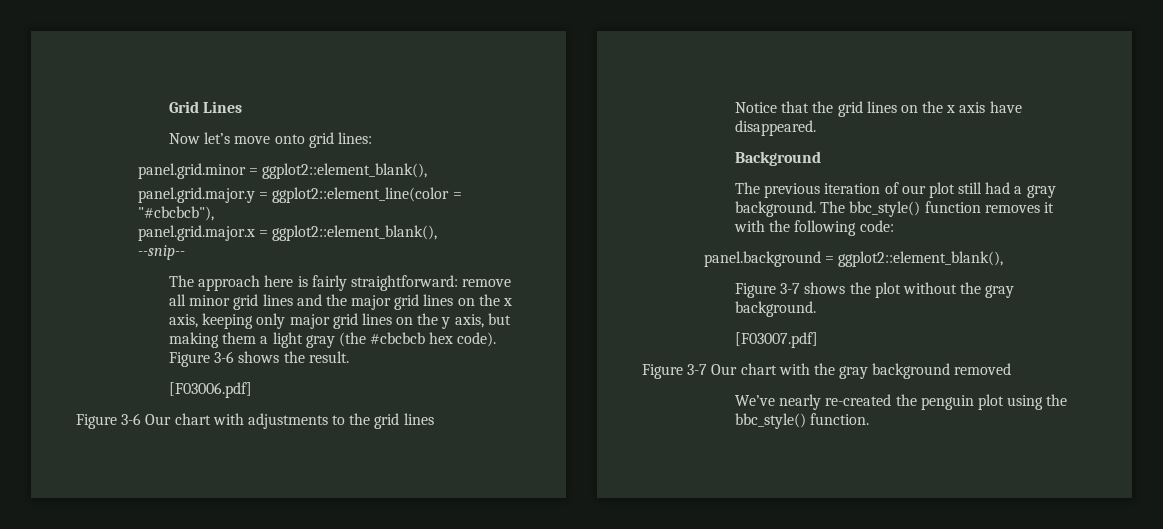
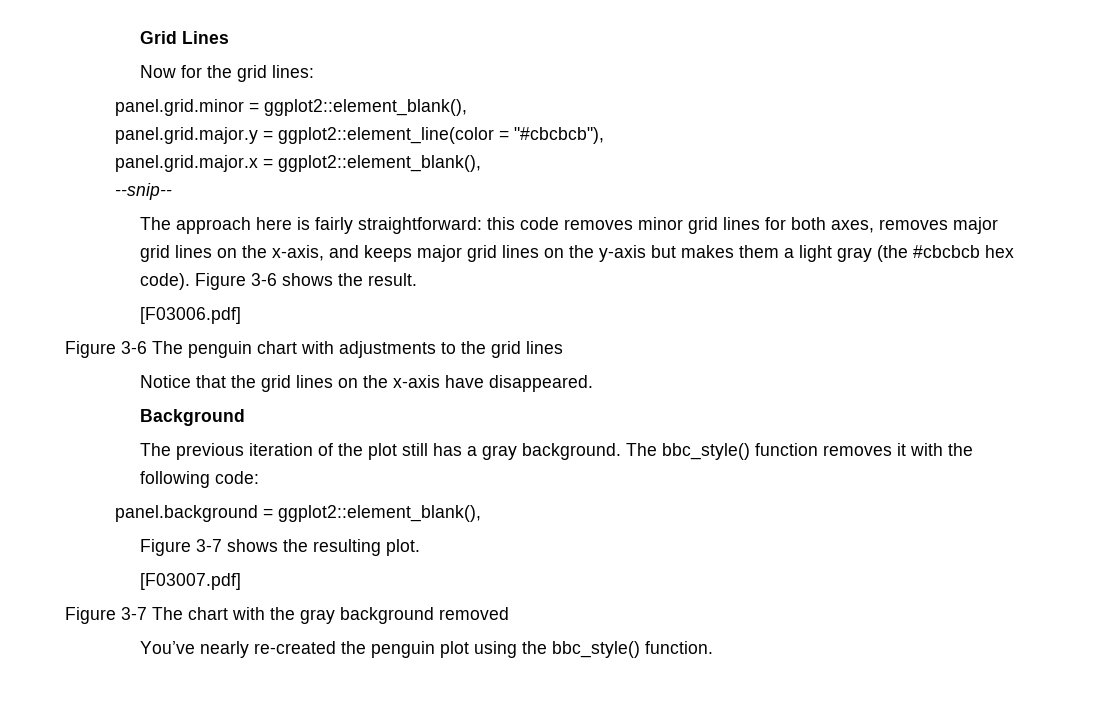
[204,132,305,144] let’s move onto -> [180,65,232,78] for the
[462,279,512,287] [168,294,512,310] [168,313,511,329] [168,332,219,348] remove all minor grid lines and the major grid lines on the x axis, keeping only major grid lines on the y axis, but making -> [486,217,998,234] [139,245,734,262] this code removes minor grid lines for both axes, removes major grid lines on the x-axis, and keeps major grid lines on the y-axis but makes
[145,414,172,425] Our -> [152,341,252,358] The penguin
[946,102,986,113] x axis -> [392,375,440,388] x-axis
[901,185,926,194] our -> [337,443,363,456] the
[985,182,1011,194] had -> [432,443,462,456] has
[874,282,1015,298] [734,301,816,317] plot without the gray background. -> [312,539,420,556] resulting plot.
[711,364,738,375] Our -> [152,607,183,620] The
[734,395,775,406] We’ve -> [139,641,195,654] You’ve

